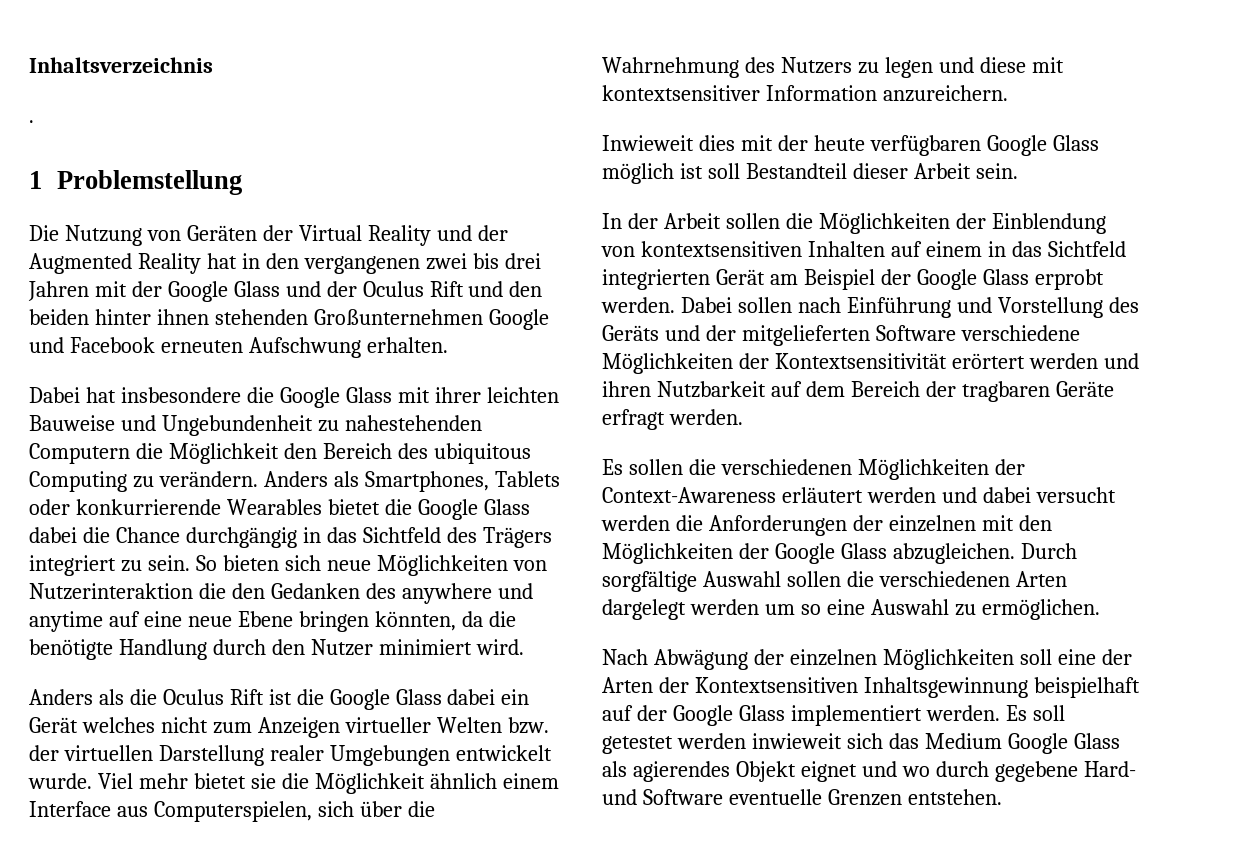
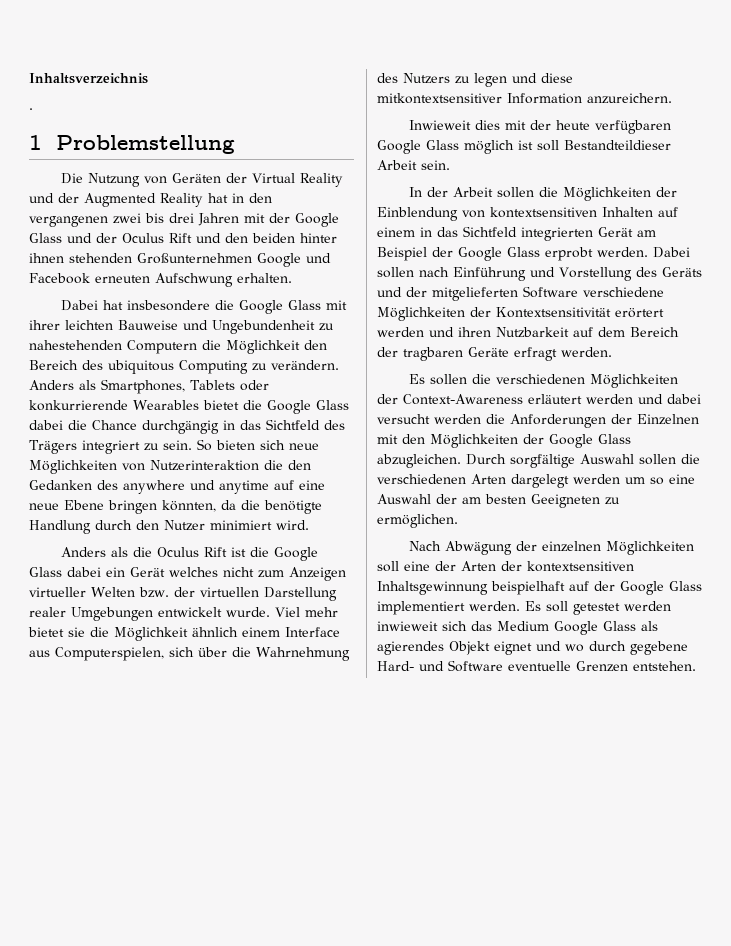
[1031,57,1064,73] [602,85,760,101] mit kontextsensitiver -> [377,93,502,104] mitkontextsensitiver
[745,163,908,179] Bestandteil dieser -> [564,140,671,150] Bestandteildieser
[888,515,976,532] einzelnen -> [637,414,699,425] Einzelnen
(949, 607) none -> [436,494,600,508] der am besten Geeigneten
[694,677,858,693] Kontextsensitiven -> [527,561,634,572] kontextsensitiven

